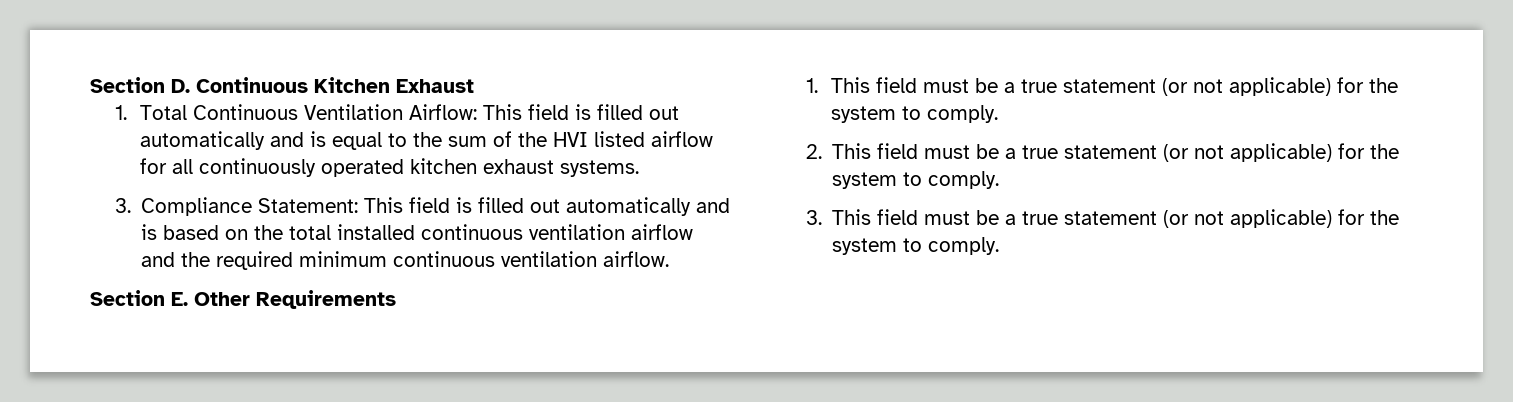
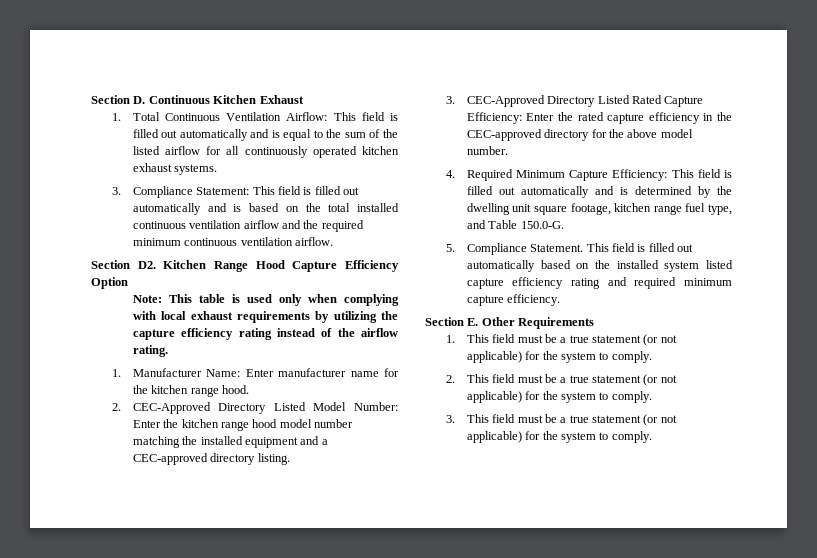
[553,132,589,147] HVI -> (399, 133) none
(670, 259) none -> [91,260,399,272] [91,277,128,289] [132,294,400,306] [132,311,398,323] [132,328,398,340] [132,345,168,357] [111,368,399,377] [132,385,249,397] [111,402,398,414] [132,419,354,431] [132,436,328,448] [132,453,290,465] [445,95,704,107] [466,112,732,124] [466,129,693,141] [466,146,508,155] [445,169,732,181] [466,186,732,198] [466,203,732,215] [466,220,564,229] [445,243,694,255] [466,260,733,272] [466,277,732,289] [466,294,561,306] // Section D2. Kitchen Range Hood Capture Efficiency Option // Note: This table is used only when complying with local exhaust requirements by utilizing the capture efficiency rating instead of the airflow rating. // 1. Manufacturer Name: Enter manufacturer name for the kitchen range hood. // 2. CEC-Approved Directory Listed Model Number: Enter the kitchen range hood model number matching the installed equipment and a CEC-approved directory listing. // 3. CEC-Approved Directory Listed Rated Capture Efficiency: Enter the rated capture efficiency in the CEC-approved directory for the above model number. // 4. Required Minimum Capture Efficiency: This field is filled out automatically and is determined by the dwelling unit square footage, kitchen range fuel type, and Table 150.0-G. // 5. Compliance Statement. This field is filled out automatically based on the installed system listed capture efficiency rating and required minimum capture efficiency.

